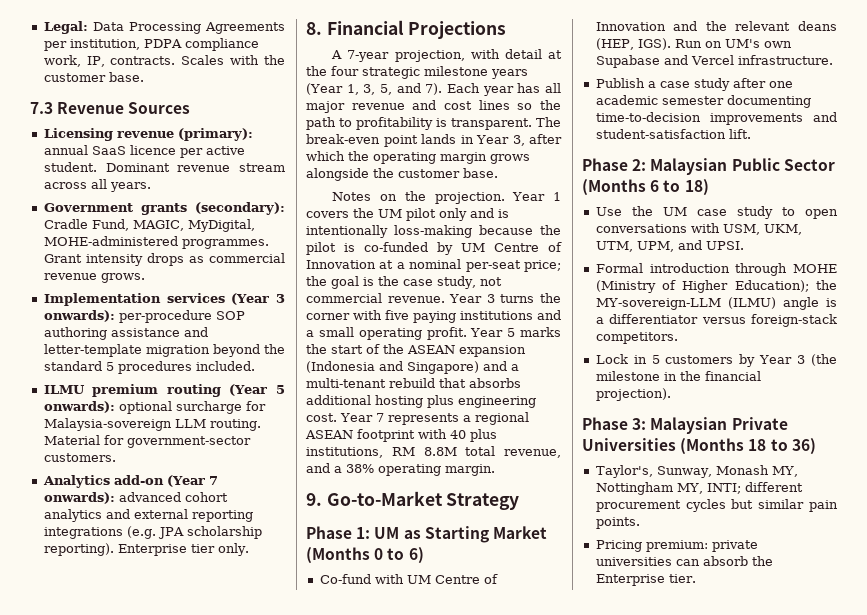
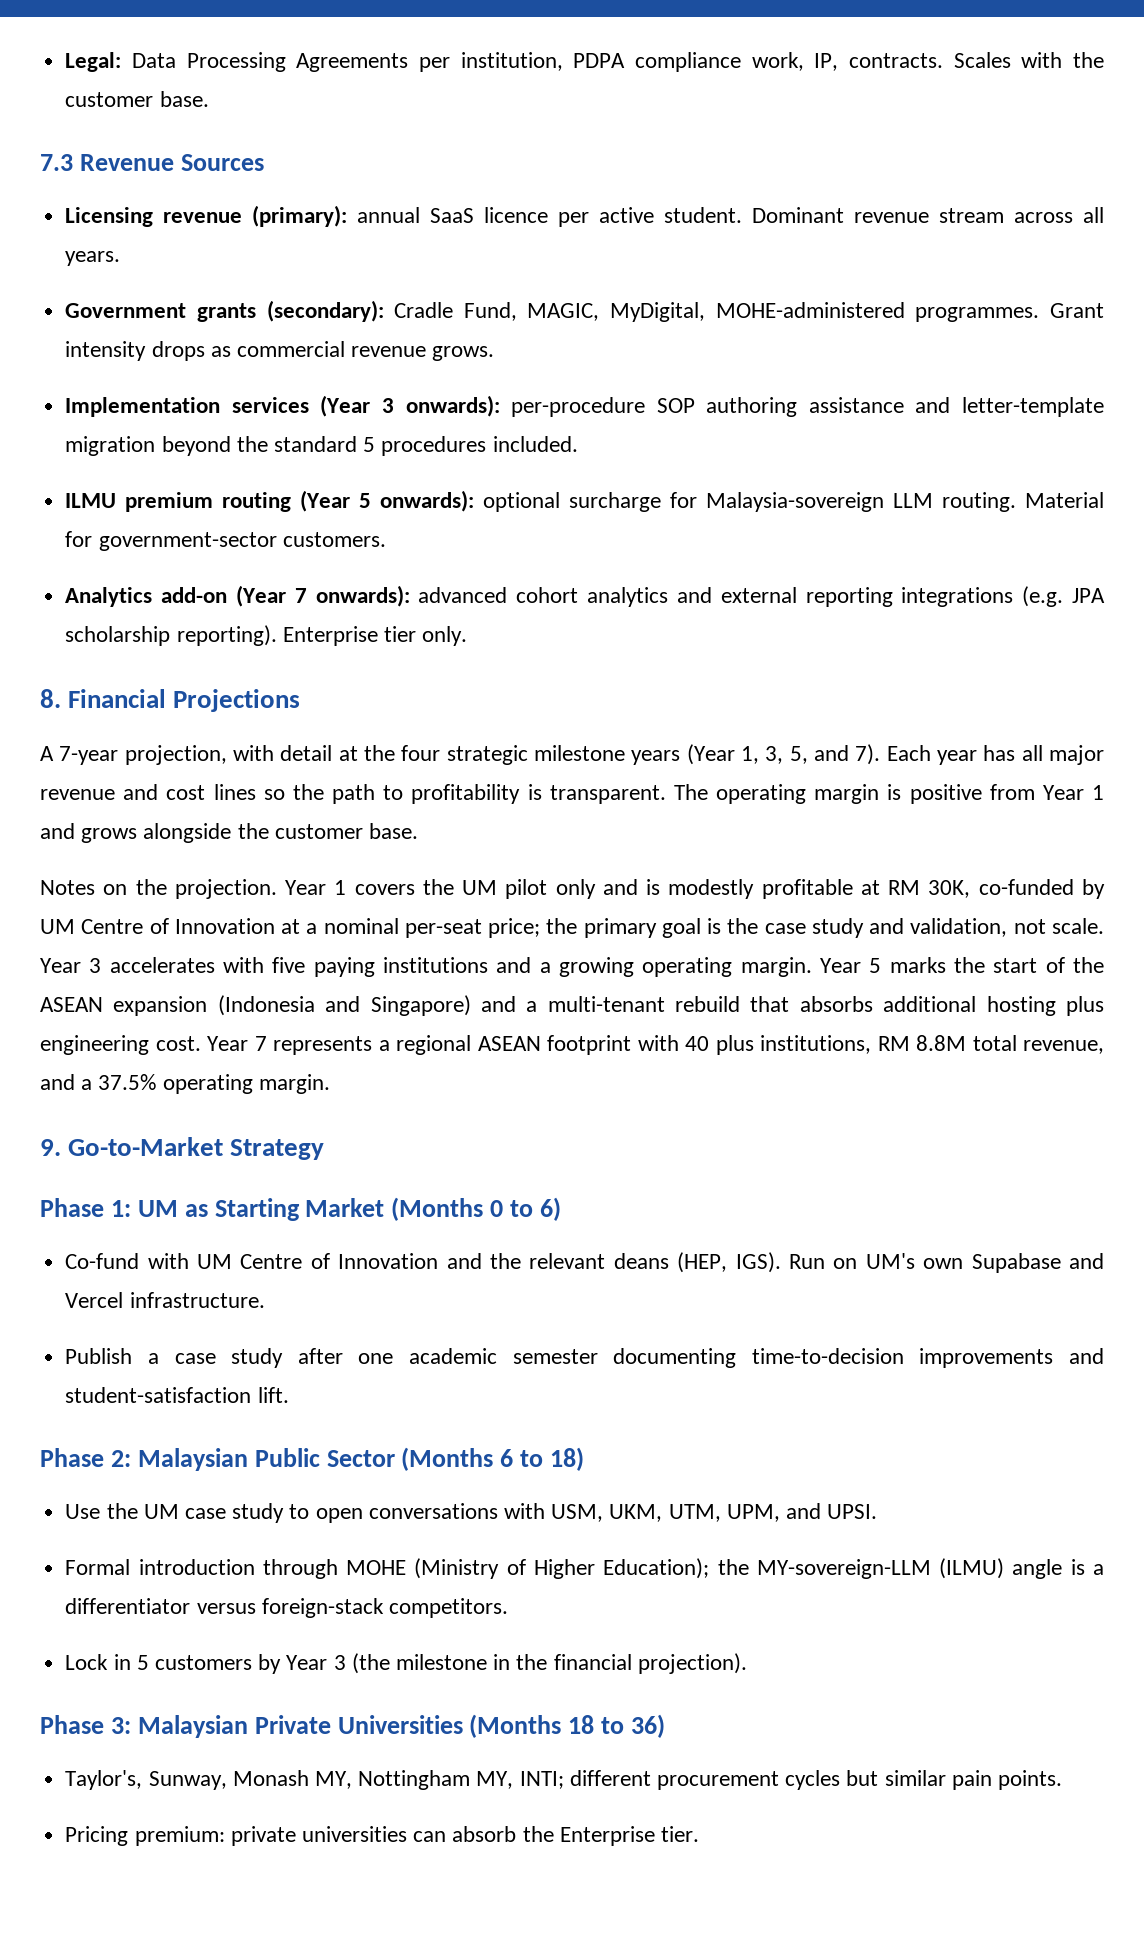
[306,134,562,147] [306,151,487,164] break-even point lands in Year 3, after which the operating margin -> [716,784,1104,804] [40,823,75,839] operating margin is positive from Year 1 and
[306,225,561,238] [306,242,355,255] intentionally loss-making because the pilot is -> [668,879,971,899] modestly profitable at RM 30K,
(327, 281) none -> [583,918,657,938] primary
[437,276,502,289] [306,293,561,303] [306,313,350,320] study, not commercial revenue. Year 3 turns the corner -> [811,918,1105,938] [40,957,215,973] study and validation, not scale. Year 3 accelerates
[318,327,467,340] small operating profit. -> [559,957,812,977] growing operating margin.
[346,464,374,473] 38% -> [98,1074,157,1090] 37.5%

